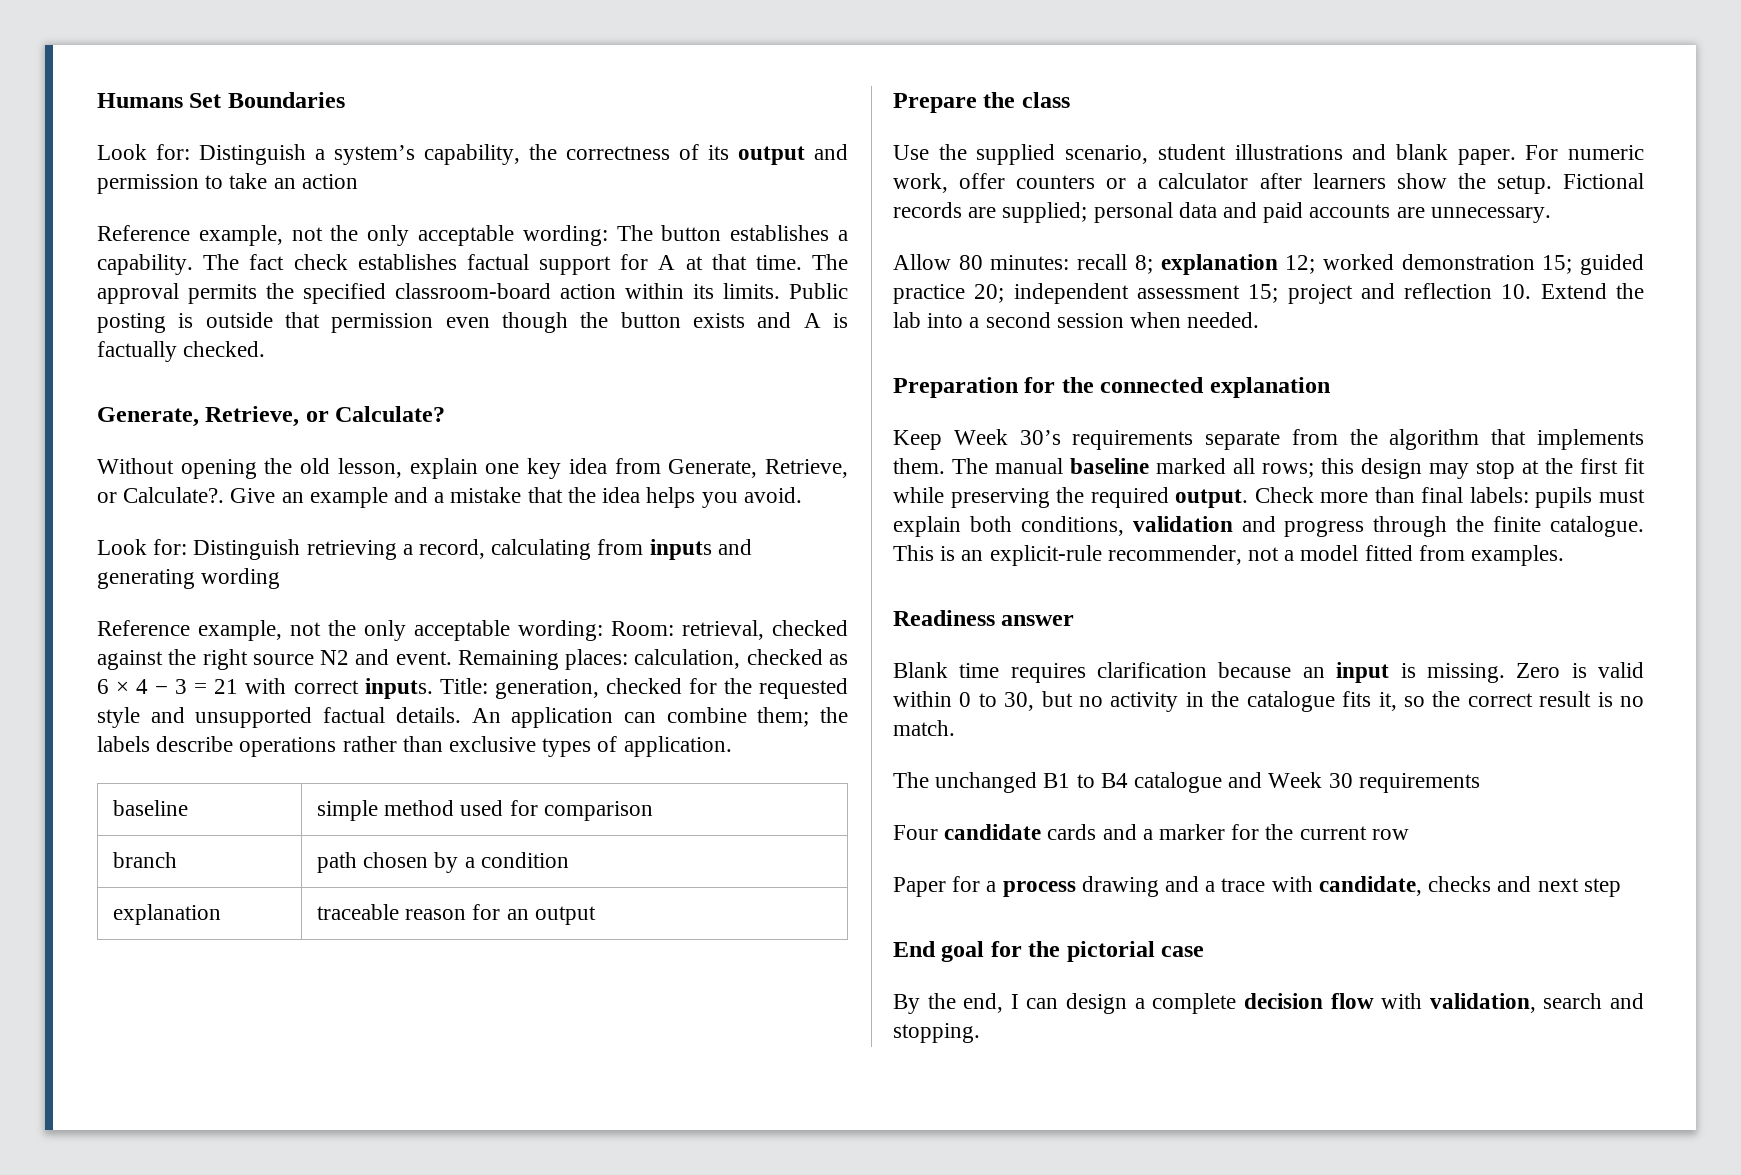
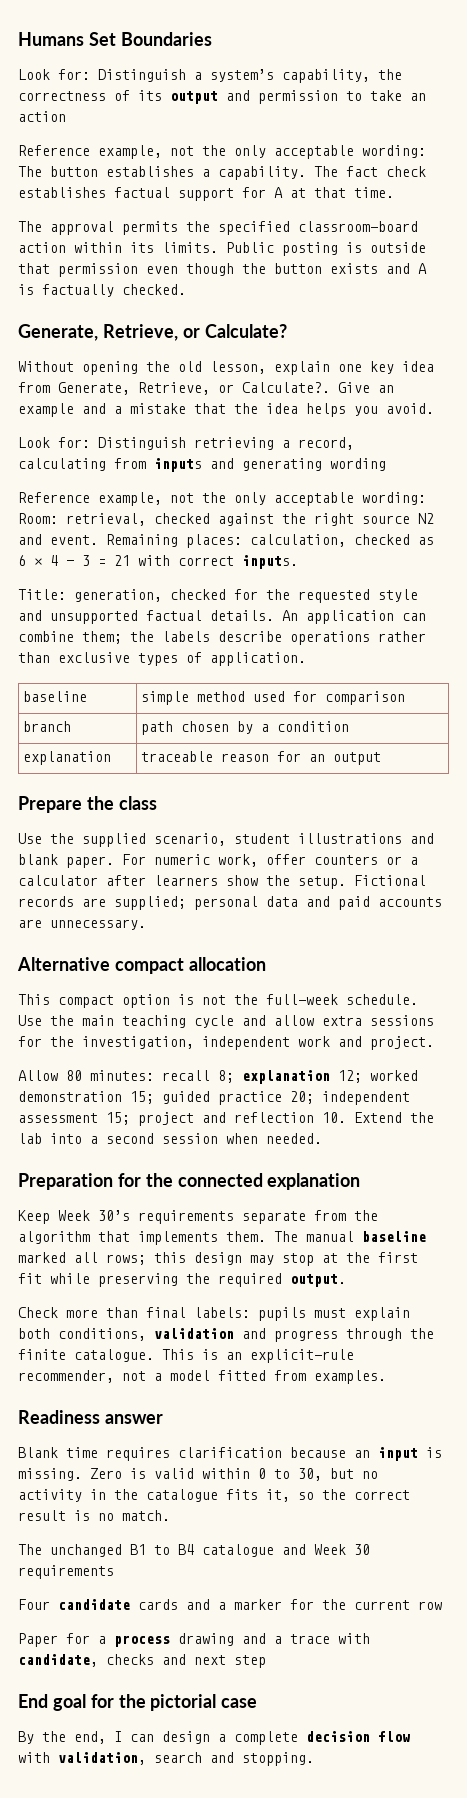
(802, 262) none -> (394, 192) //
(433, 688) none -> (298, 562) //
(1551, 215) none -> [17,957,266,974] [18,994,418,1008] [18,1015,434,1028] [18,1036,434,1050] // Alternative compact allocation // This compact option is not the full-week schedule. Use the main teaching cycle and allow extra sessions for the investigation, independent work and project.
(1249, 498) none -> (346, 1280) //

